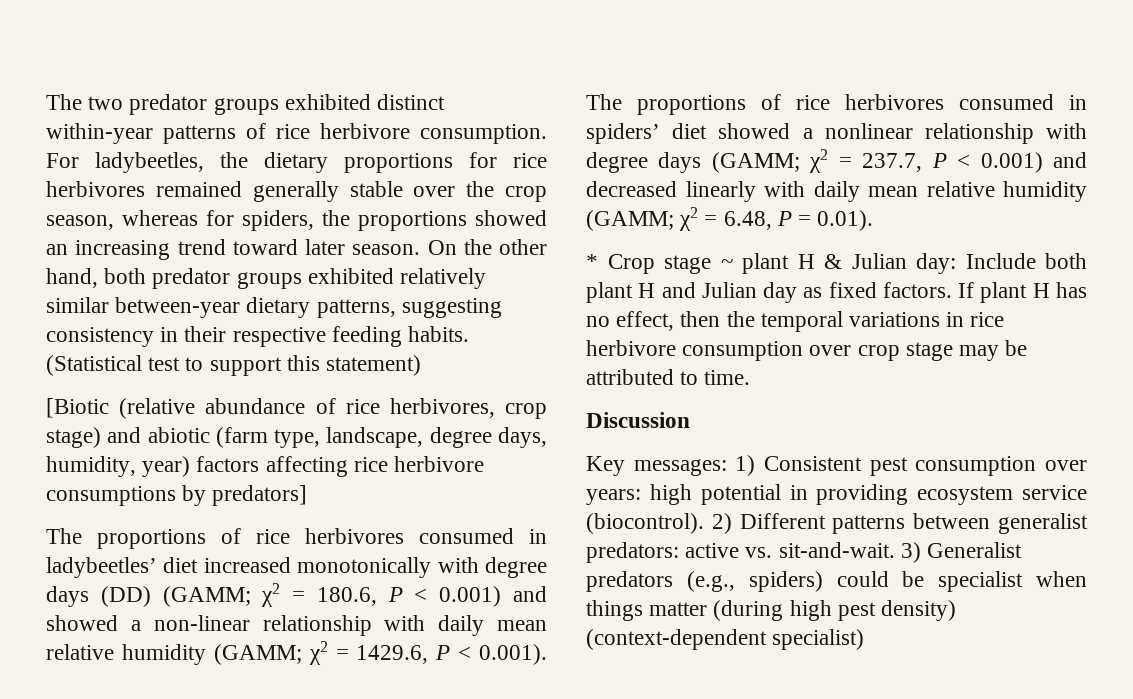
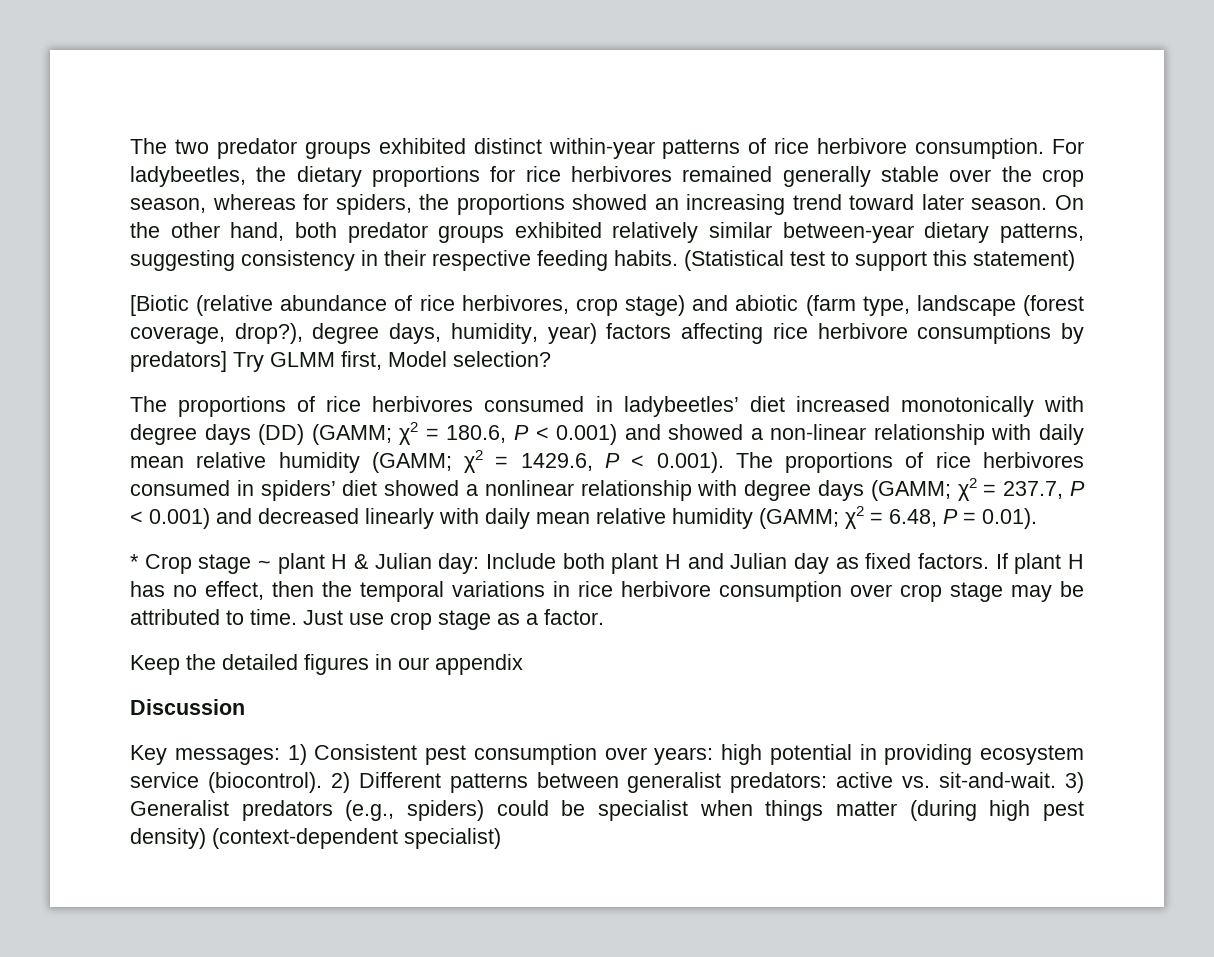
[326,427,424,448] landscape, -> [916,295,1084,316] [130,323,303,344] landscape (forest coverage, drop?),
(308, 495) none -> [233,351,551,372] Try GLMM first, Model selection?
(751, 377) none -> [303,609,604,630] [130,654,523,675] Just use crop stage as a factor. // Keep the detailed figures in our appendix

